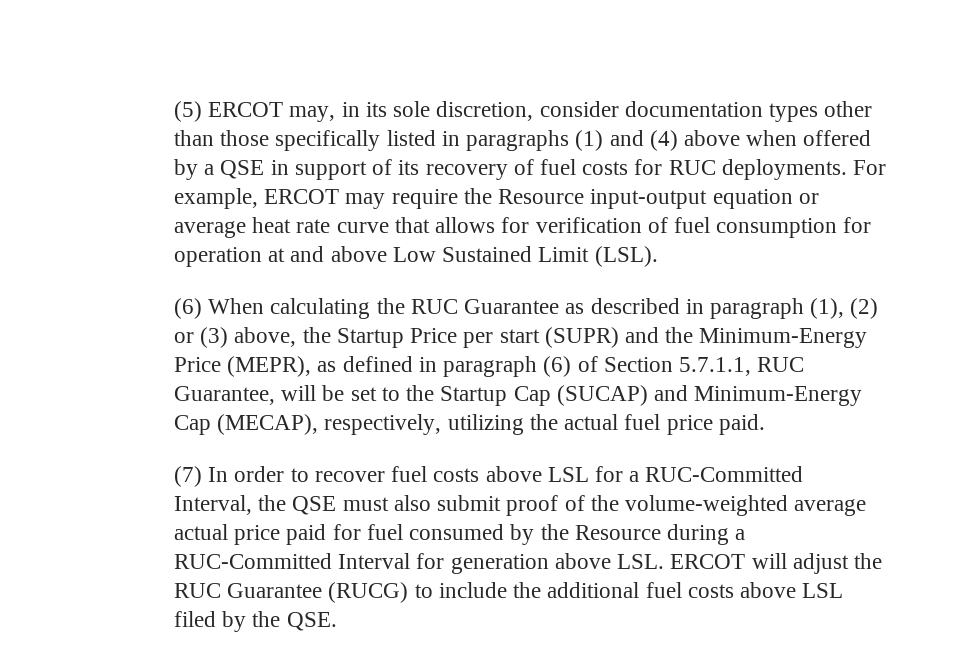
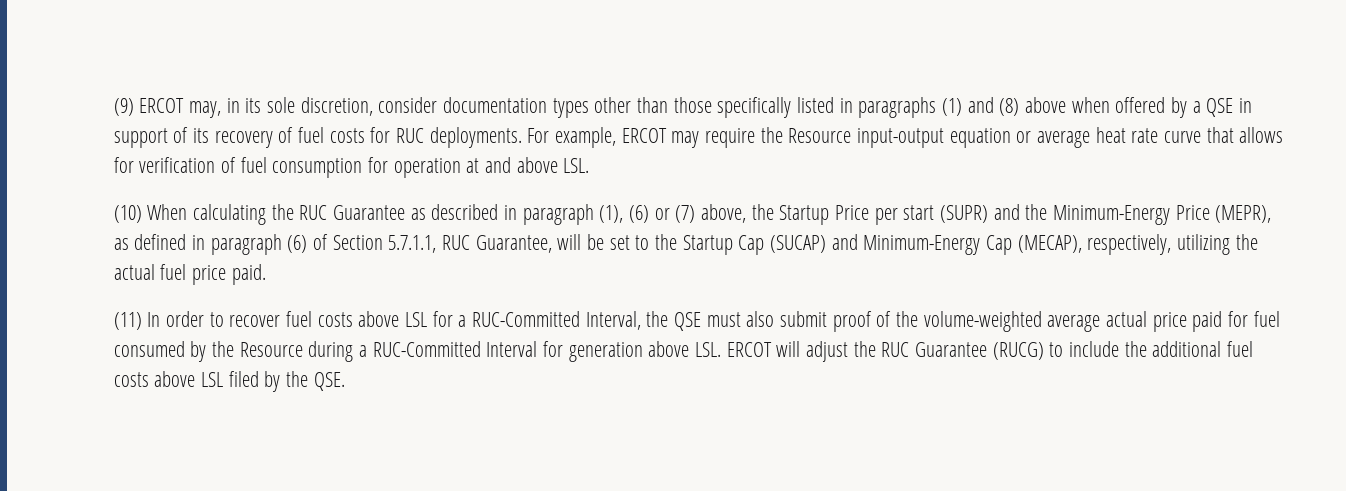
[174,101,203,122] (5) -> [113,98,134,116] (9)
[649,130,678,151] (4) -> [999,98,1020,116] (8)
[392,246,658,267] [174,298,203,319] Low Sustained Limit (LSL). // (6) -> [563,158,590,173] [113,205,142,223] LSL. // (10)
[850,298,879,319] [174,327,229,348] (2) or (3) -> [628,205,696,223] (6) or (7)
[174,466,203,487] (7) -> [113,312,142,330] (11)

